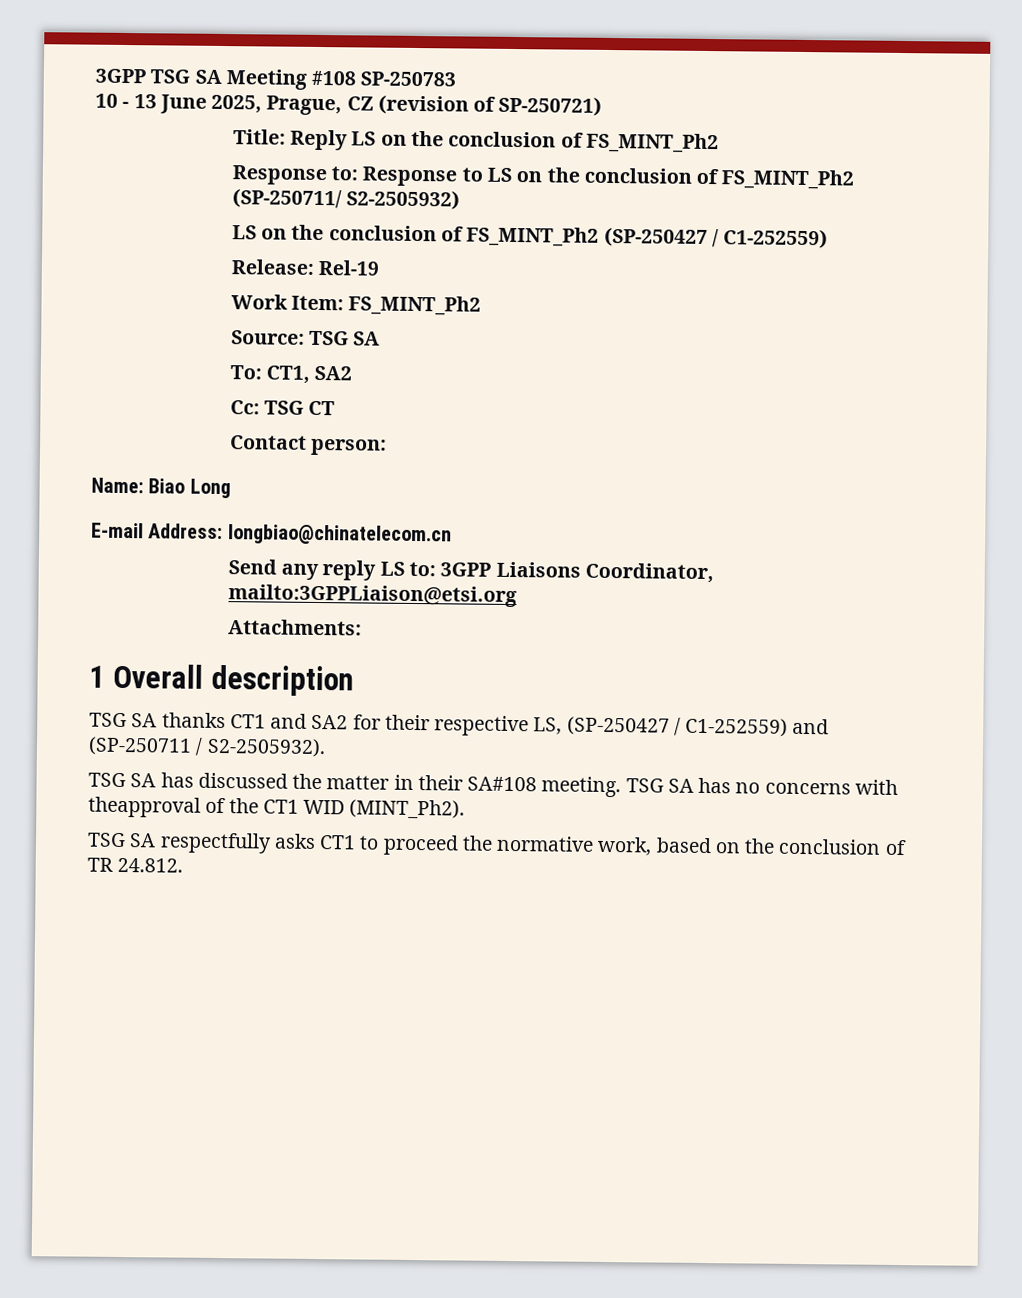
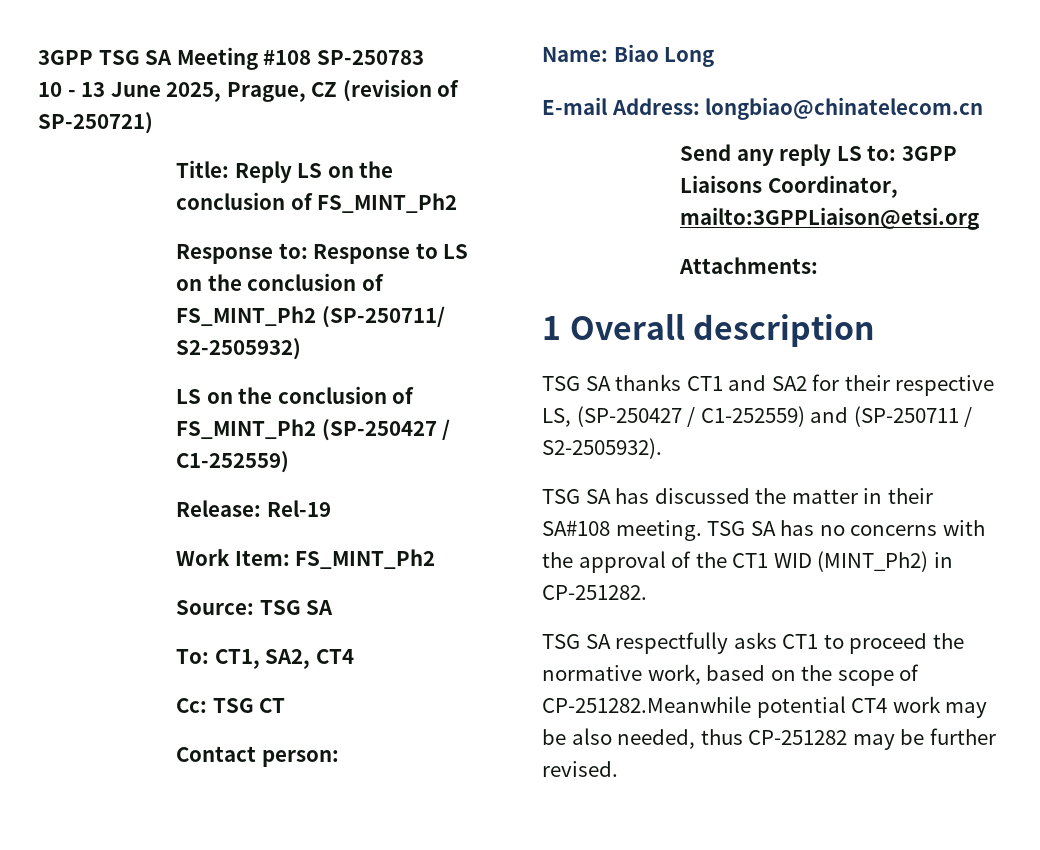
[314,365,353,381] SA2 -> [265,649,354,669] SA2, CT4
[88,796,201,818] theapproval -> [542,551,666,573] the approval
[349,799,466,820] (MINT_Ph2). -> [817,551,953,572] [542,585,647,600] (MINT_Ph2) in CP-251282.
[778,838,907,856] [87,857,184,873] conclusion of TR 24.812. -> [837,664,920,686] [542,696,988,718] [542,728,996,750] [542,761,618,777] scope of CP-251282.Meanwhile potential CT4 work may be also needed, thus CP-251282 may be further revised.

